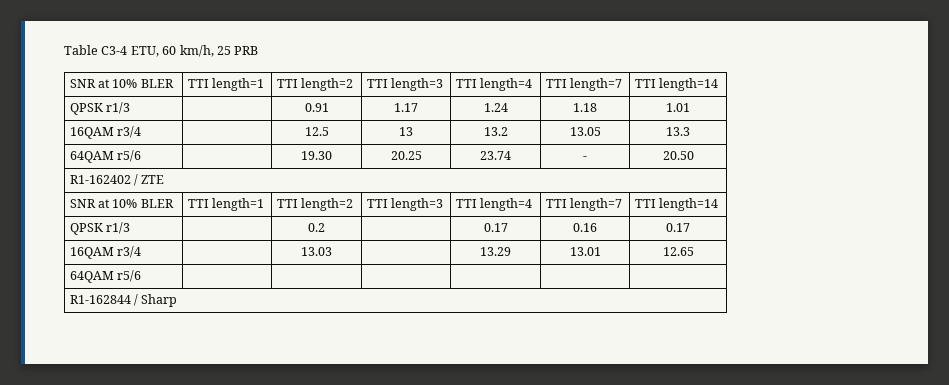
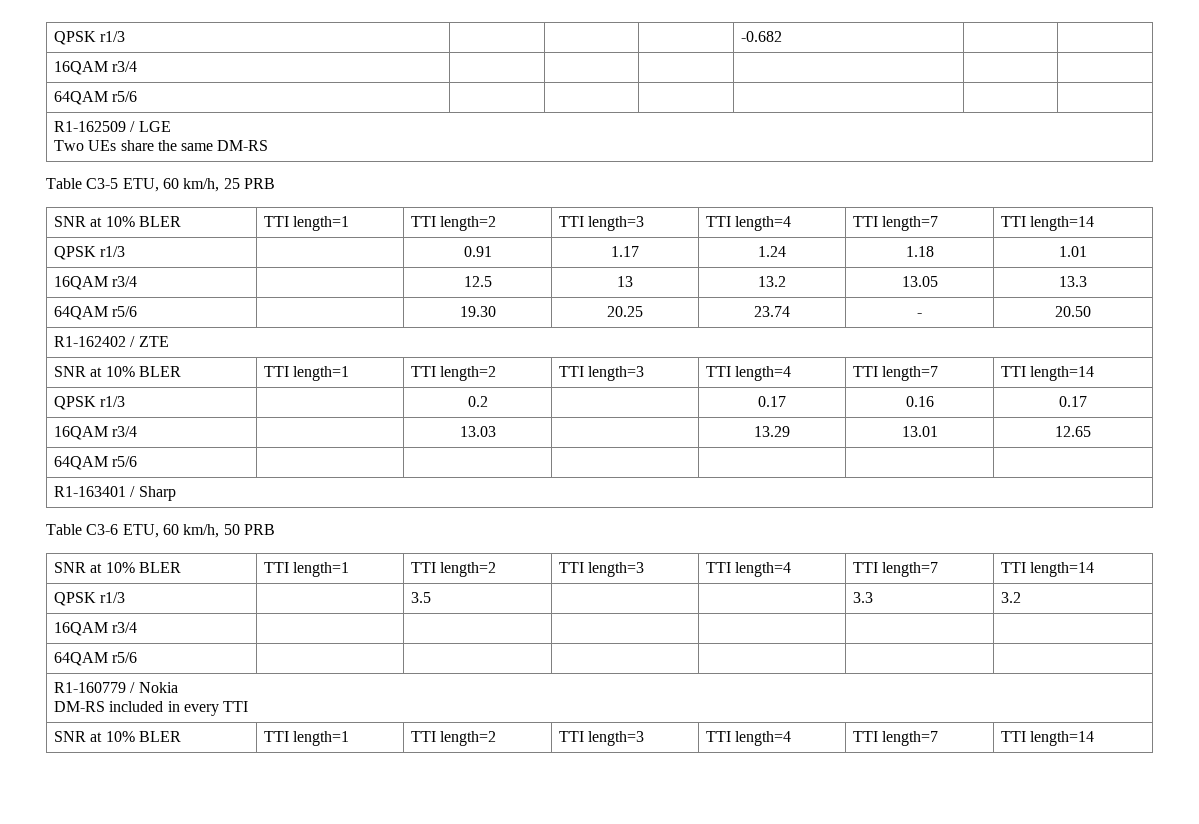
[64,45,128,55] Table C3-4 -> [53,31,126,45] [740,31,782,42] [53,61,138,75] [53,91,138,105] [53,121,171,132] [53,140,269,151] [46,178,119,189] QPSK r1/3 | | | | -0.682 | | // 16QAM r3/4 | | | | | | // 64QAM r5/6 | | | | | | // R1-162509 / LGE // Two UEs share the same DM-RS // Table C3-5
[69,295,131,304] R1-162844 -> [53,486,126,497] R1-163401
(178, 300) none -> [46,524,275,538] [53,562,181,573] [263,562,350,577] [410,562,497,577] [558,562,645,577] [705,562,792,577] [852,562,939,577] [1000,562,1095,577] [53,592,126,606] [410,592,431,603] [852,592,873,603] [1000,592,1021,603] [53,622,138,636] [53,652,138,666] [53,682,178,693] [53,701,249,716] [53,731,181,742] [263,731,350,746] [410,731,497,746] [558,731,645,746] [705,731,792,746] [852,731,939,746] [1000,731,1095,746] // Table C3-6 ETU, 60 km/h, 50 PRB // SNR at 10% BLER | TTI length=1 | TTI length=2 | TTI length=3 | TTI length=4 | TTI length=7 | TTI length=14 // QPSK r1/3 | | 3.5 | | | 3.3 | 3.2 // 16QAM r3/4 | | | | | | // 64QAM r5/6 | | | | | | // R1-160779 / Nokia // DM-RS included in every TTI // SNR at 10% BLER | TTI length=1 | TTI length=2 | TTI length=3 | TTI length=4 | TTI length=7 | TTI length=14

